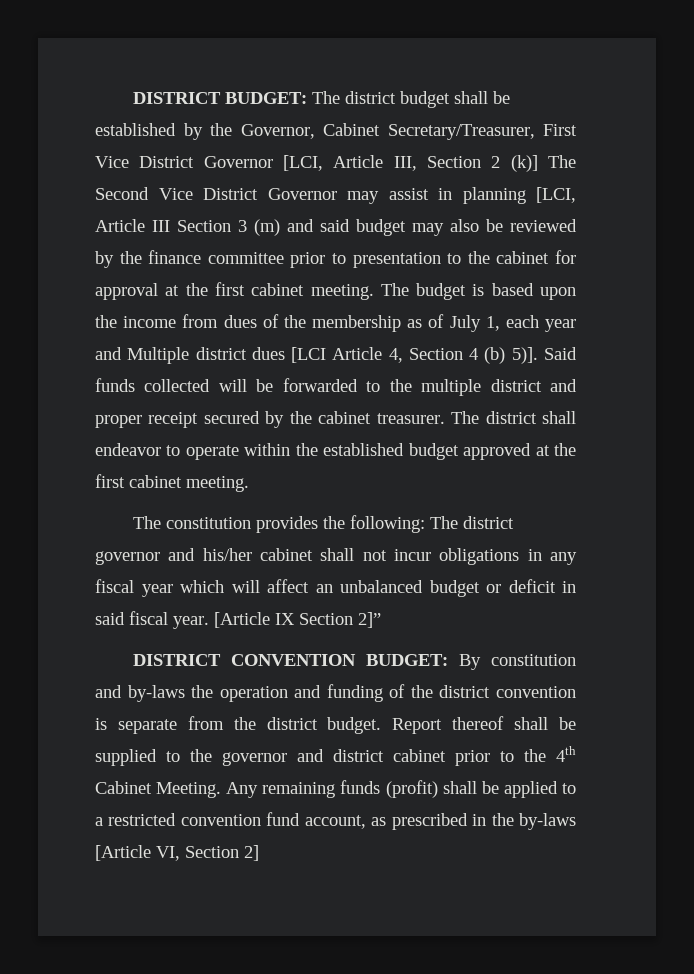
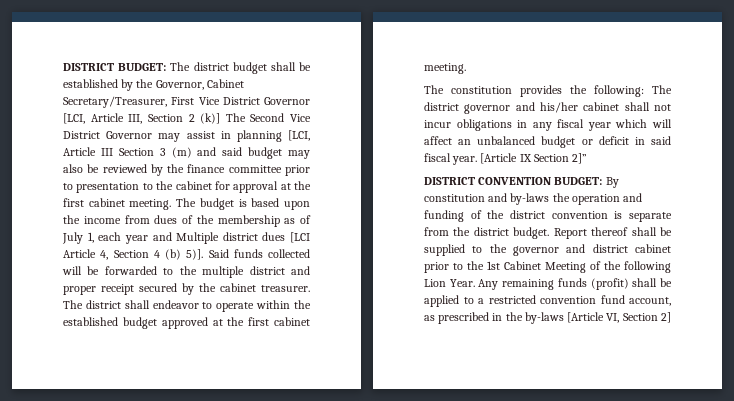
[556,746,576,762] [95,781,222,798] 4th Cabinet Meeting. -> [487,261,671,273] [424,279,475,287] 1st Cabinet Meeting of the following Lion Year.

